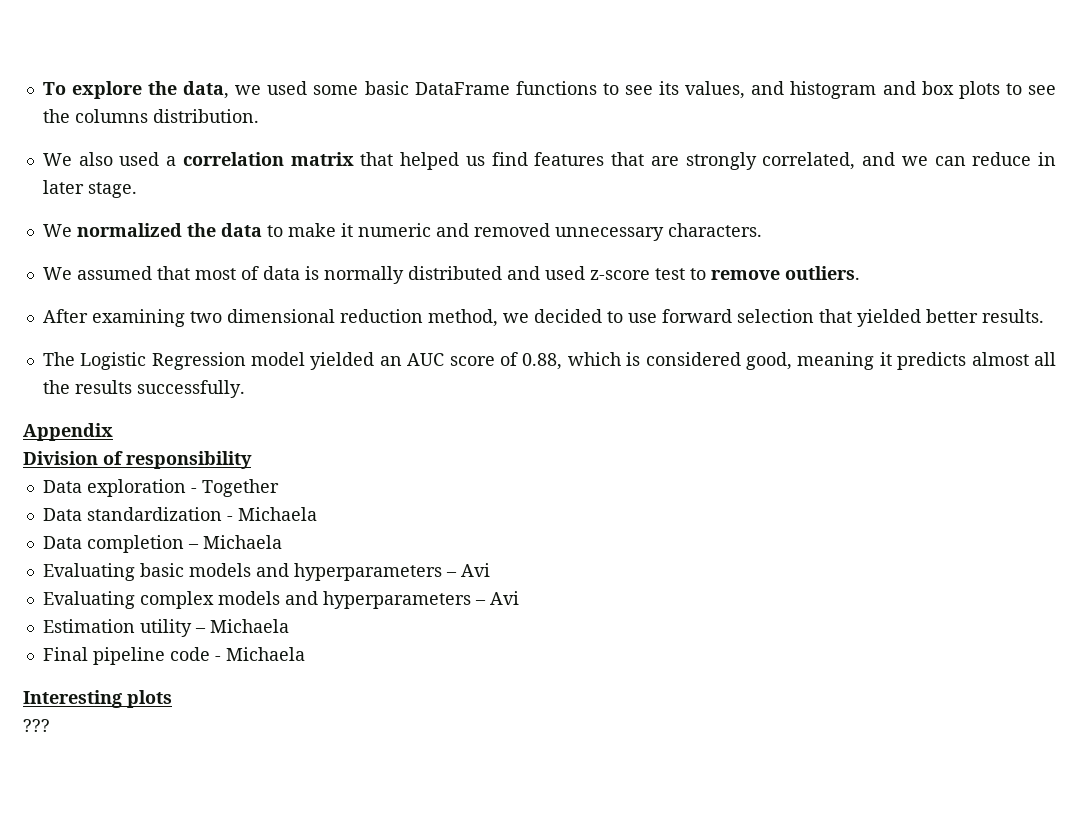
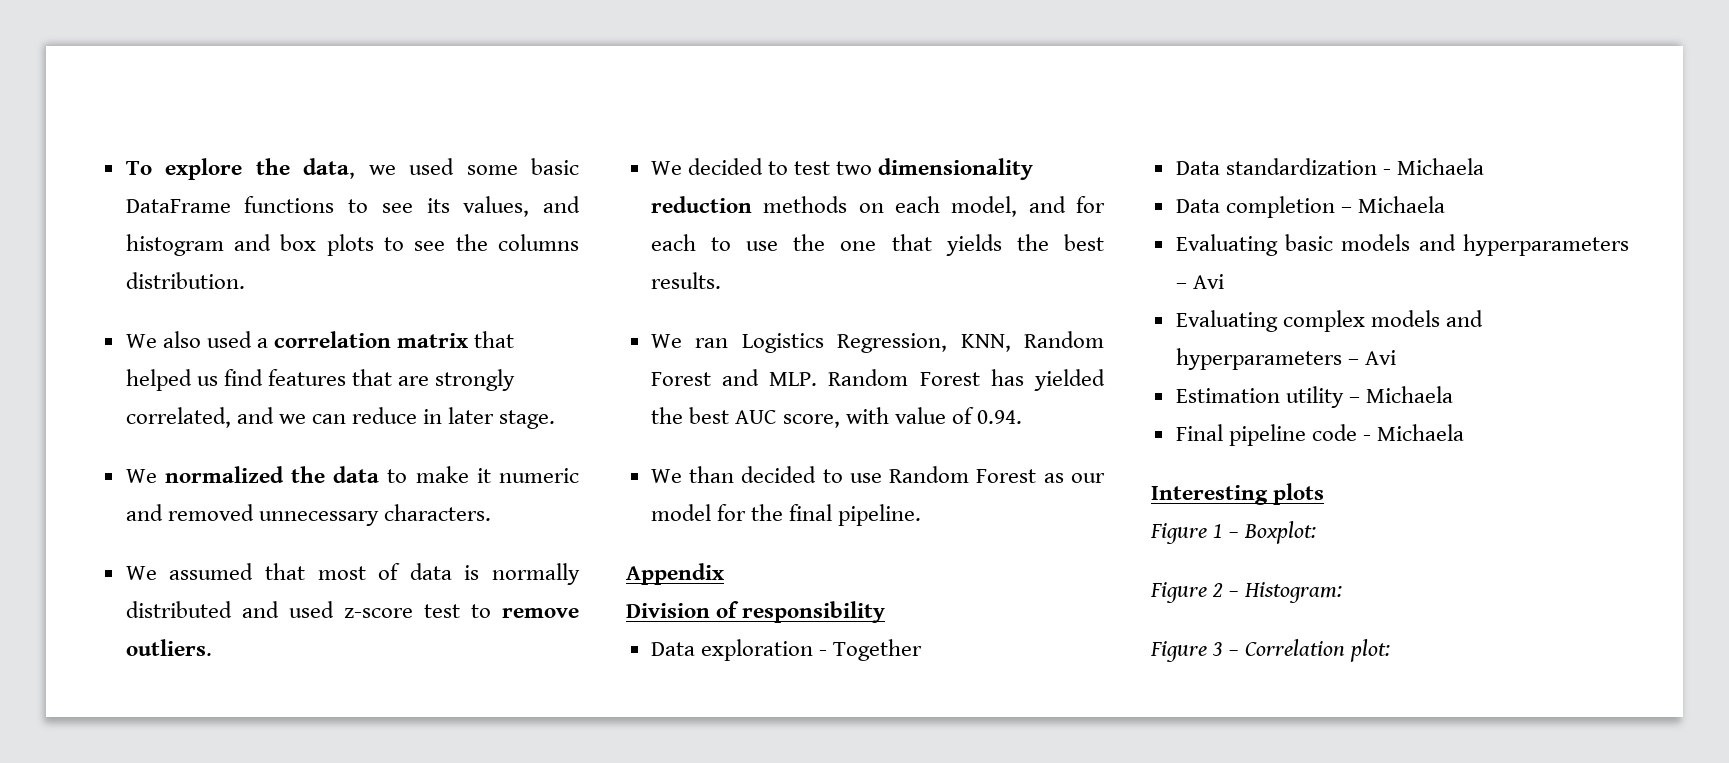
[42,309,1044,327] [42,352,1056,370] [42,380,245,398] After examining two dimensional reduction method, we decided to use forward selection that yielded better results. // The Logistic Regression model yielded an AUC score of 0.88, which is considered good, meaning it predicts almost all the results successfully. -> [650,158,1034,180] [650,196,1105,217] [650,234,1104,256] [650,272,721,289] [650,331,1104,353] [650,369,1105,391] [650,407,1023,428] [650,466,1105,483] [650,504,922,526] We decided to test two dimensionality reduction methods on each model, and for each to use the one that yields the best results. // We ran Logistics Regression, KNN, Random Forest and MLP. Random Forest has yielded the best AUC score, with value of 0.94. // We than decided to use Random Forest as our model for the final pipeline.
[23,719,50,732] ??? -> [1150,521,1317,544] [1150,582,1343,603] [1150,639,1391,662] Figure 1 – Boxplot: // Figure 2 – Histogram: // Figure 3 – Correlation plot:

